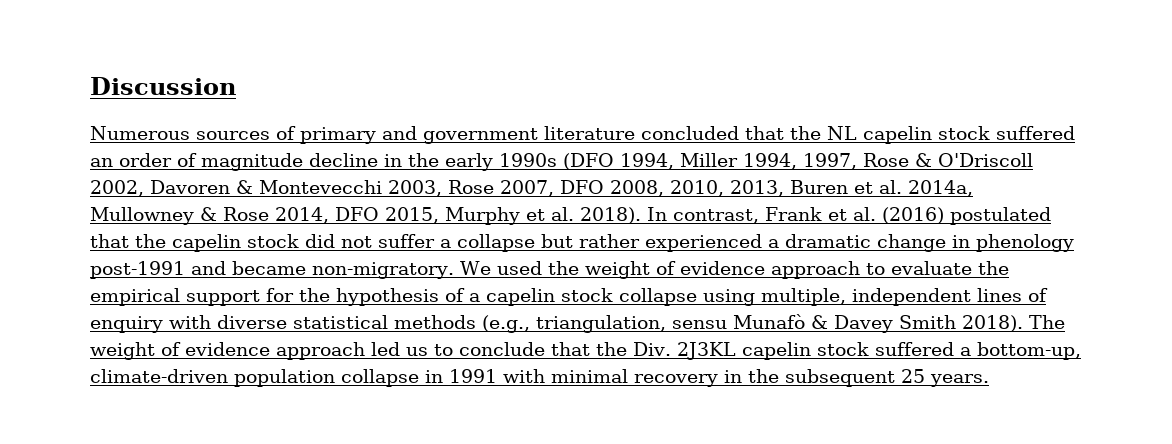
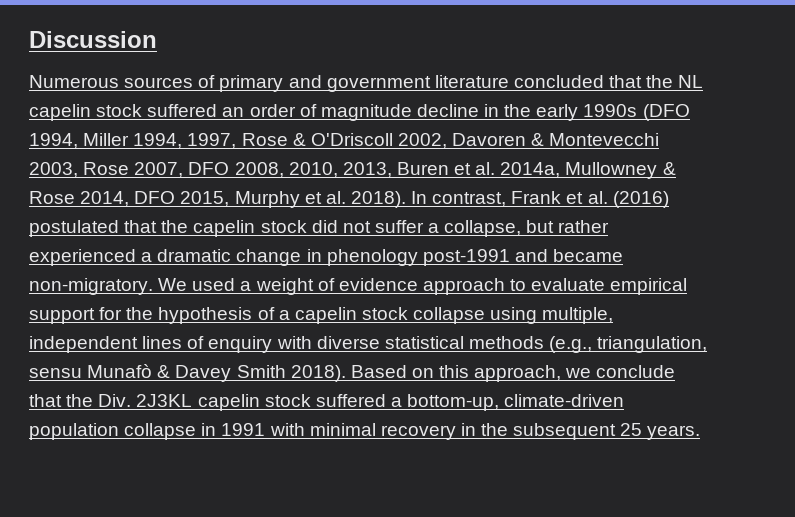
[457,234,535,252] collapse -> [444,220,522,237] collapse,
[547,261,579,275] the -> [240,281,252,291] a
[977,261,1009,275] the -> (606, 284) none
[1029,315,1065,329] [90,342,453,360] The weight of evidence approach led us to -> [350,365,592,382] Based on this approach, we

